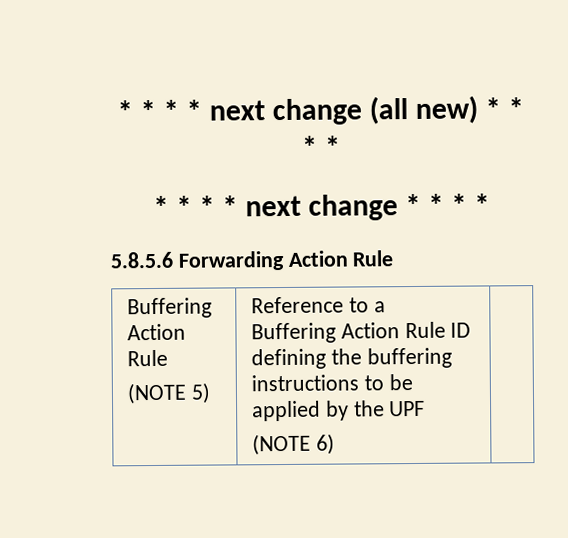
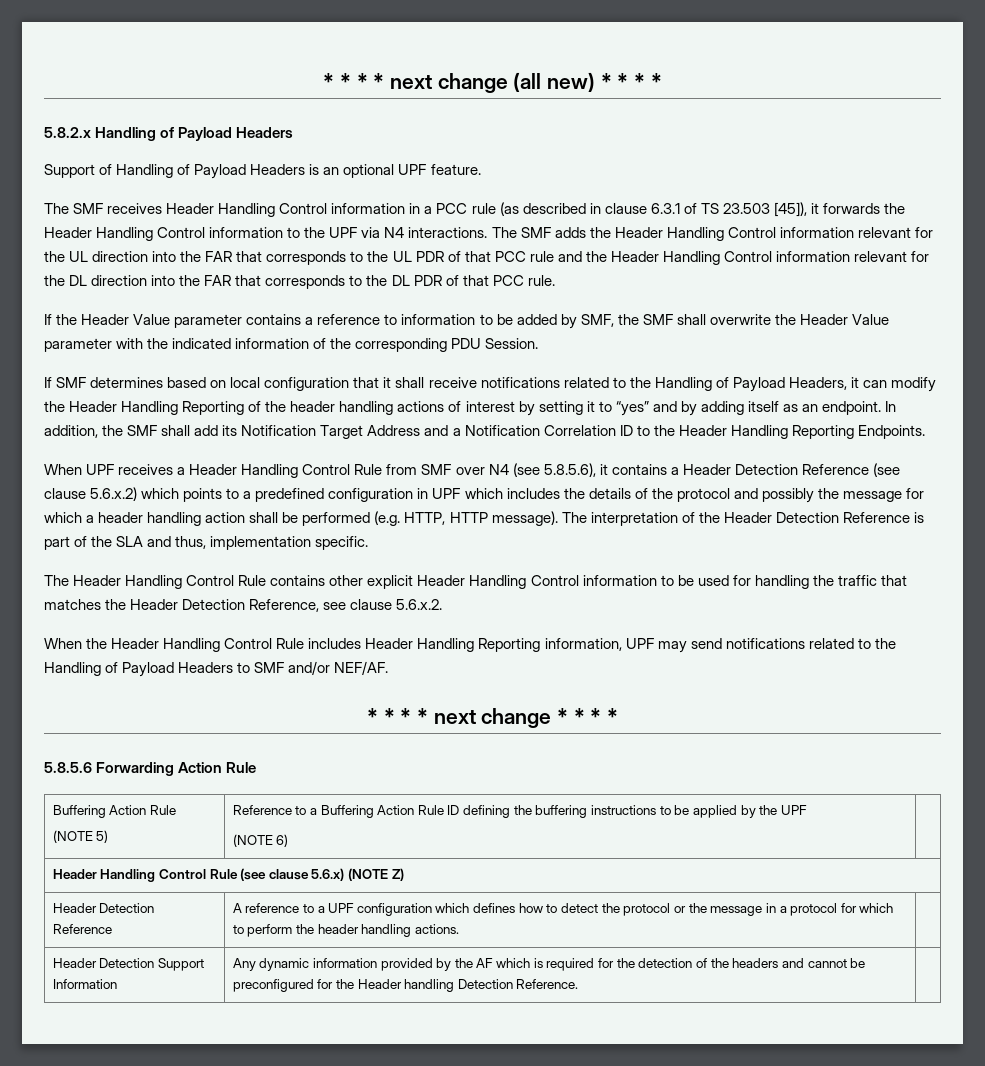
(342, 146) none -> [44,127,294,141] [44,164,481,179] [44,202,906,217] [44,227,933,241] [44,251,930,265] [44,275,555,289] [44,314,890,329] [44,338,539,352] [44,377,937,392] [44,401,897,416] [44,425,925,439] [44,463,900,478] [44,487,925,503] [44,511,924,526] [44,536,369,550] [44,575,907,589] [44,599,443,612] [44,638,896,653] [44,661,389,677] // 5.8.2.x Handling of Payload Headers // Support of Handling of Payload Headers is an optional UPF feature. // The SMF receives Header Handling Control information in a PCC rule (as described in clause 6.3.1 of TS 23.503 [45]), it forwards the Header Handling Control information to the UPF via N4 interactions. The SMF adds the Header Handling Control information relevant for the UL direction into the FAR that corresponds to the UL PDR of that PCC rule and the Header Handling Control information relevant for the DL direction into the FAR that corresponds to the DL PDR of that PCC rule. // If the Header Value parameter contains a reference to information to be added by SMF, the SMF shall overwrite the Header Value parameter with the indicated information of the corresponding PDU Session. // If SMF determines based on local configuration that it shall receive notifications related to the Handling of Payload Headers, it can modify the Header Handling Reporting of the header handling actions of interest by setting it to “yes” and by adding itself as an endpoint. In addition, the SMF shall add its Notification Target Address and a Notification Correlation ID to the Header Handling Reporting Endpoints. // When UPF receives a Header Handling Control Rule from SMF over N4 (see 5.8.5.6), it contains a Header Detection Reference (see clause 5.6.x.2) which points to a predefined configuration in UPF which includes the details of the protocol and possibly the message for which a header handling action shall be performed (e.g. HTTP, HTTP message). The interpretation of the Header Detection Reference is part of the SLA and thus, implementation specific. // The Header Handling Control Rule contains other explicit Header Handling Control information to be used for handling the traffic that matches the Header Detection Reference, see clause 5.6.x.2. // When the Header Handling Control Rule includes Header Handling Reporting information, UPF may send notifications related to the Handling of Payload Headers to SMF and/or NEF/AF.
(335, 444) none -> [52,868,404,882] [52,903,155,913] [52,924,112,934] [232,903,894,916] [232,924,459,937] [52,958,204,971] [52,979,117,989] [232,958,866,971] [232,979,579,992] // Header Handling Control Rule (see clause 5.6.x) (NOTE Z) // Header Detection Reference | A reference to a UPF configuration which defines how to detect the protocol or the message in a protocol for which to perform the header handling actions. | // Header Detection Support Information | Any dynamic information provided by the AF which is required for the detection of the headers and cannot be preconfigured for the Header handling Detection Reference. |

